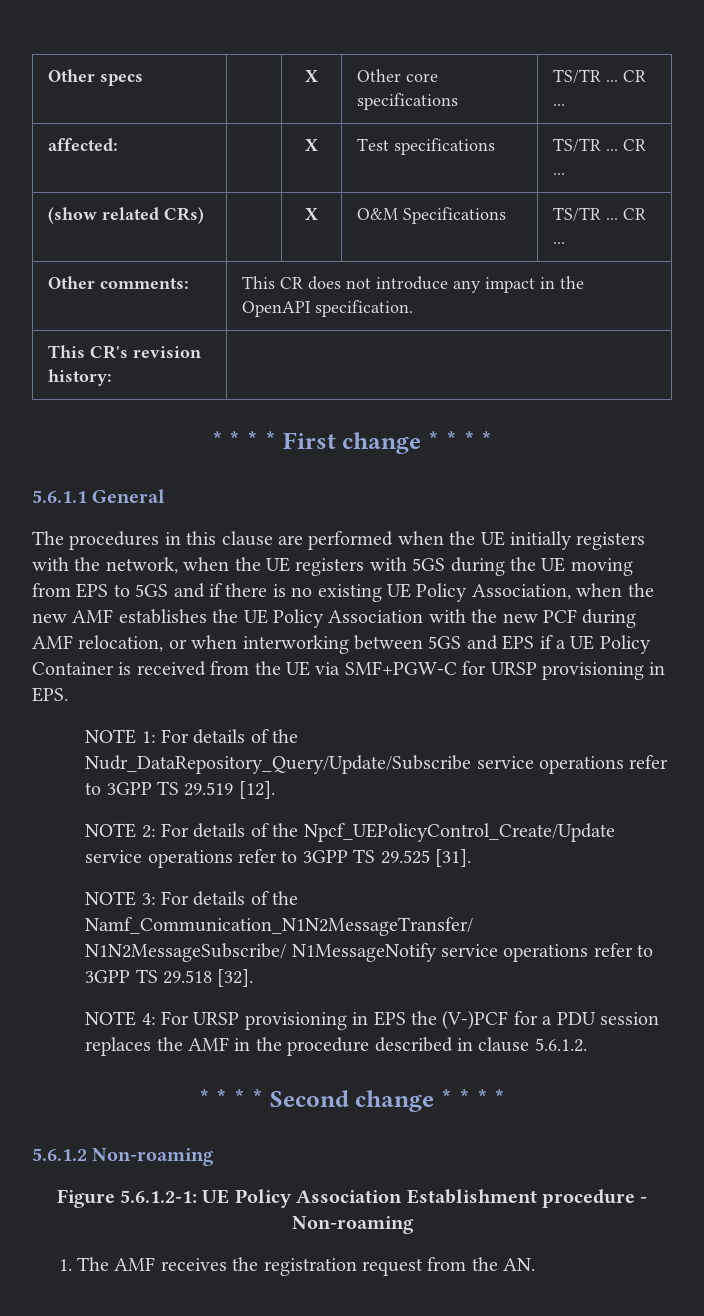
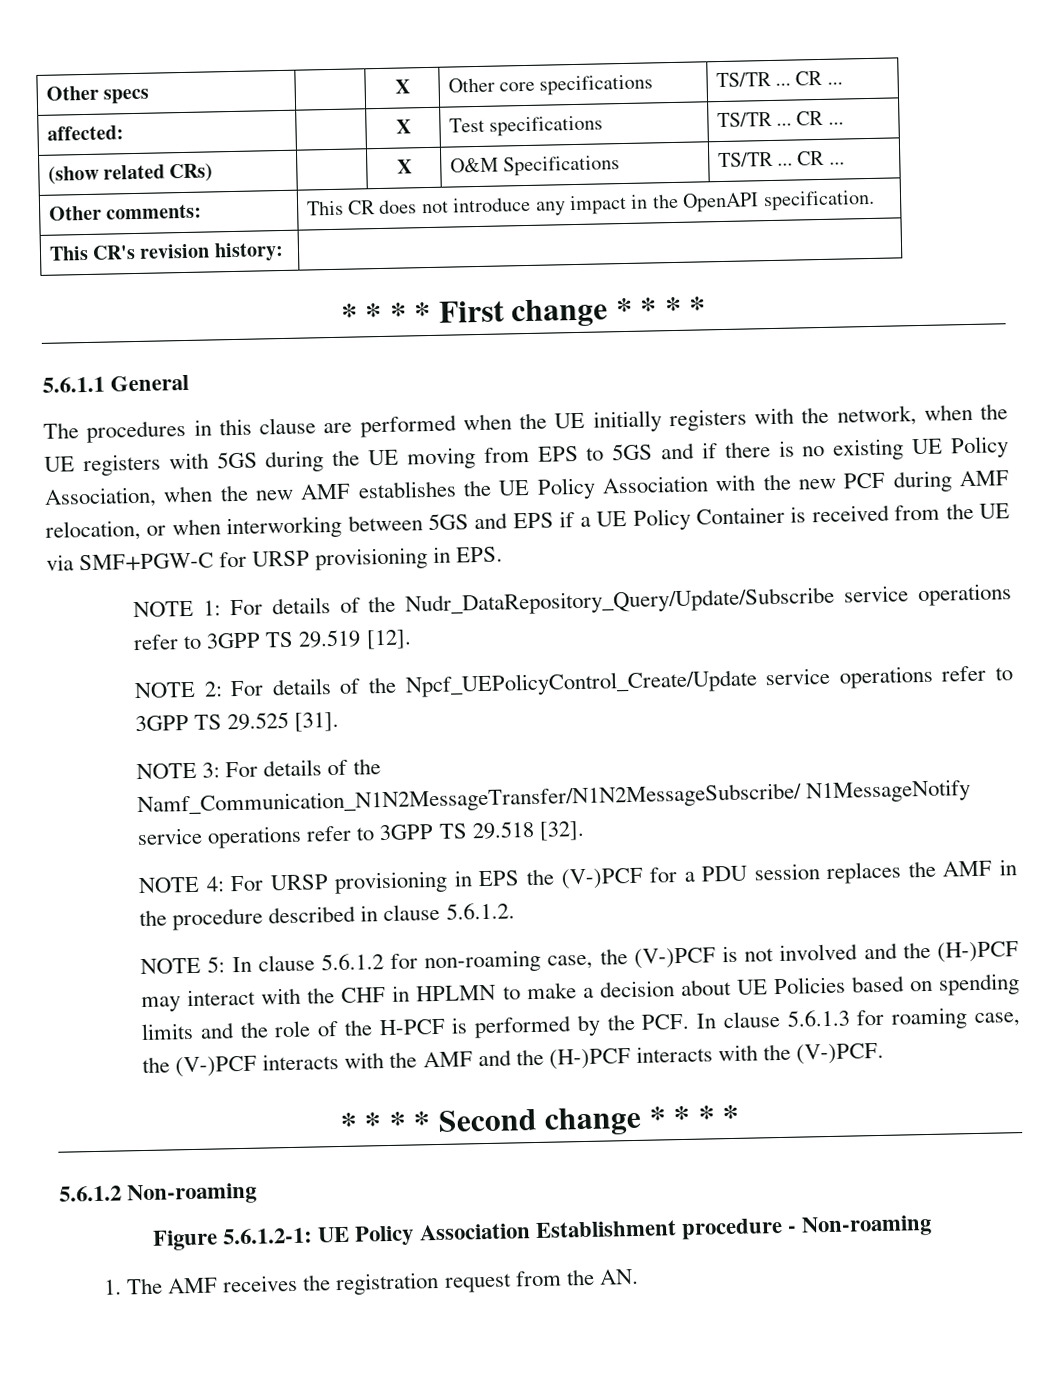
(587, 1045) none -> [140,941,1019,975] [141,973,1021,1013] [141,1007,1020,1041] [142,1042,885,1078] // NOTE 5: In clause 5.6.1.2 for non-roaming case, the (V-)PCF is not involved and the (H-)PCF may interact with the CHF in HPLMN to make a decision about UE Policies based on spending limits and the role of the H-PCF is performed by the PCF. In clause 5.6.1.3 for roaming case, the (V-)PCF interacts with the AMF and the (H-)PCF interacts with the (V-)PCF.

